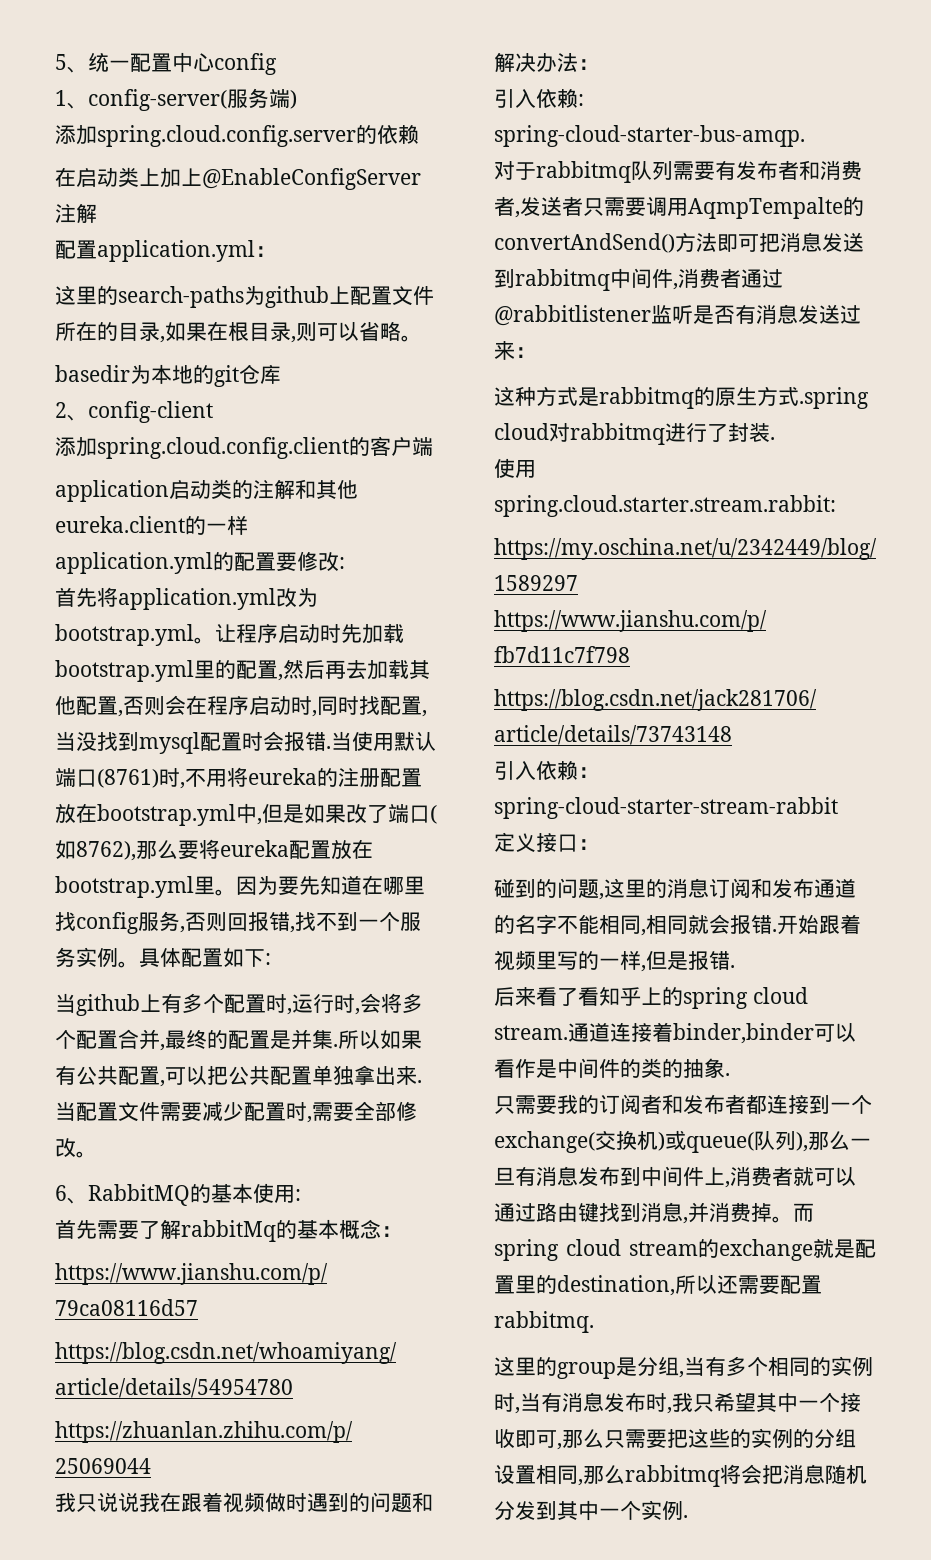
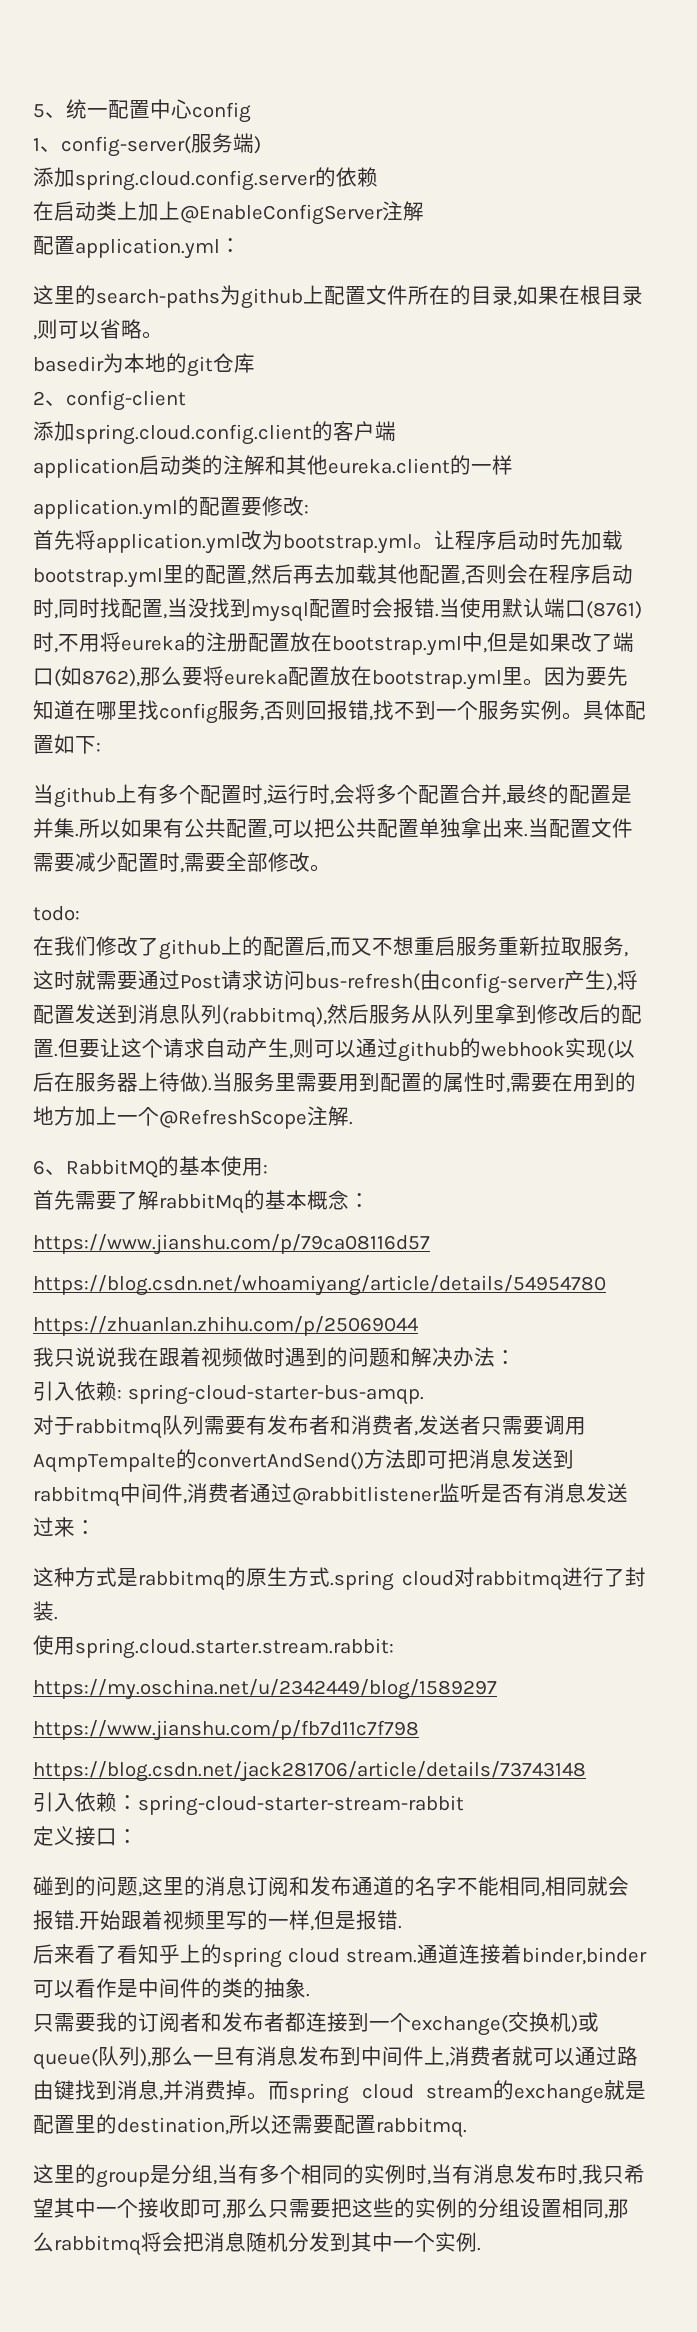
(97, 1154) none -> [33,906,80,921] [33,936,628,960] [33,970,638,994] [33,1004,642,1028] [33,1038,635,1062] [33,1072,636,1093] [33,1106,353,1129] // todo: // 在我们修改了github上的配置后,而又不想重启服务重新拉取服务,这时就需要通过Post请求访问bus-refresh(由config-server产生),将配置发送到消息队列(rabbitmq),然后服务从队列里拿到修改后的配置.但要让这个请求自动产生,则可以通过github的webhook实现(以后在服务器上待做).当服务里需要用到配置的属性时,需要在用到的地方加上一个@RefreshScope注解.

